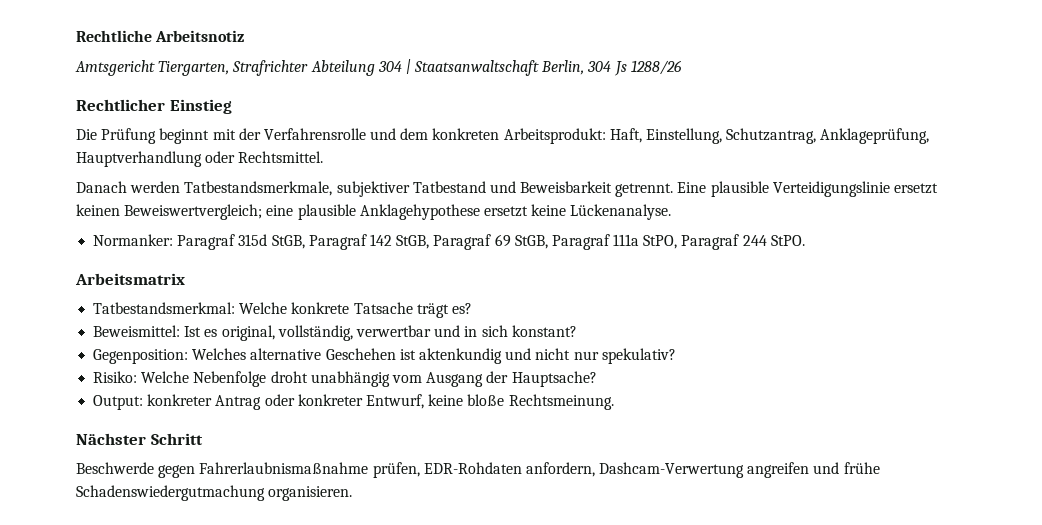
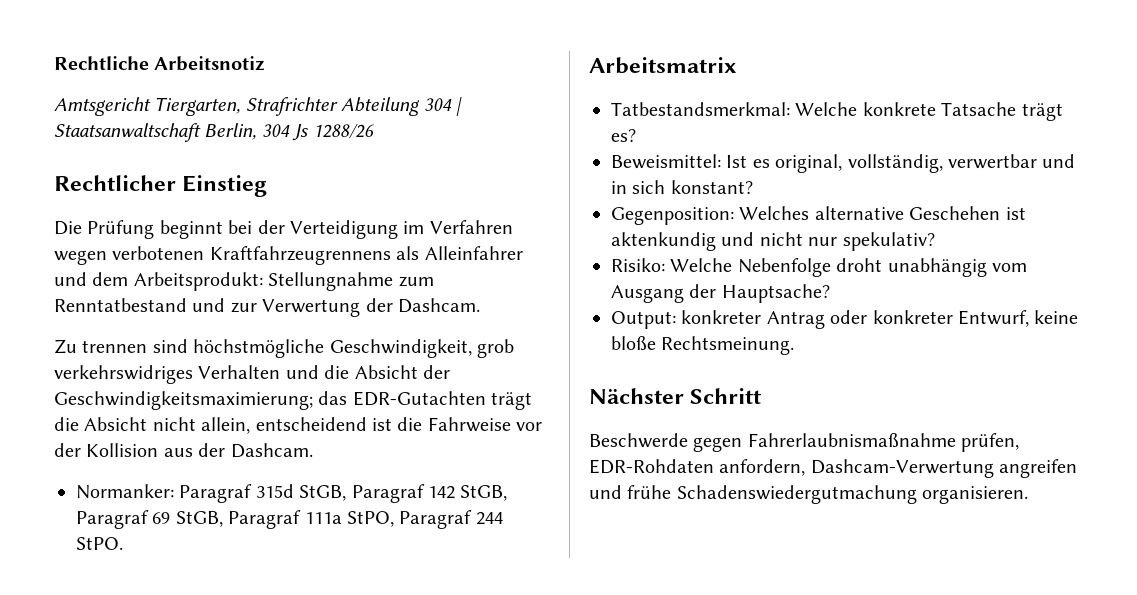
[212,128,930,144] [76,151,324,167] [76,181,939,197] [76,204,672,220] mit der Verfahrensrolle und dem konkreten Arbeitsprodukt: Haft, Einstellung, Schutzantrag, Anklageprüfung, Hauptverhandlung oder Rechtsmittel. // Danach werden Tatbestandsmerkmale, subjektiver Tatbestand und Beweisbarkeit getrennt. Eine plausible Verteidigungslinie ersetzt keinen Beweiswertvergleich; eine plausible Anklagehypothese ersetzt keine Lückenanalyse. -> [228,220,513,239] [54,246,523,265] [54,272,434,291] [54,298,480,317] [54,339,514,358] [54,365,450,384] [54,391,533,410] [54,417,543,434] [54,443,313,458] bei der Verteidigung im Verfahren wegen verbotenen Kraftfahrzeugrennens als Alleinfahrer und dem Arbeitsprodukt: Stellungnahme zum Renntatbestand und zur Verwertung der Dashcam. // Zu trennen sind höchstmögliche Geschwindigkeit, grob verkehrswidriges Verhalten und die Absicht der Geschwindigkeitsmaximierung; das EDR-Gutachten trägt die Absicht nicht allein, entscheidend ist die Fahrweise vor der Kollision aus der Dashcam.

